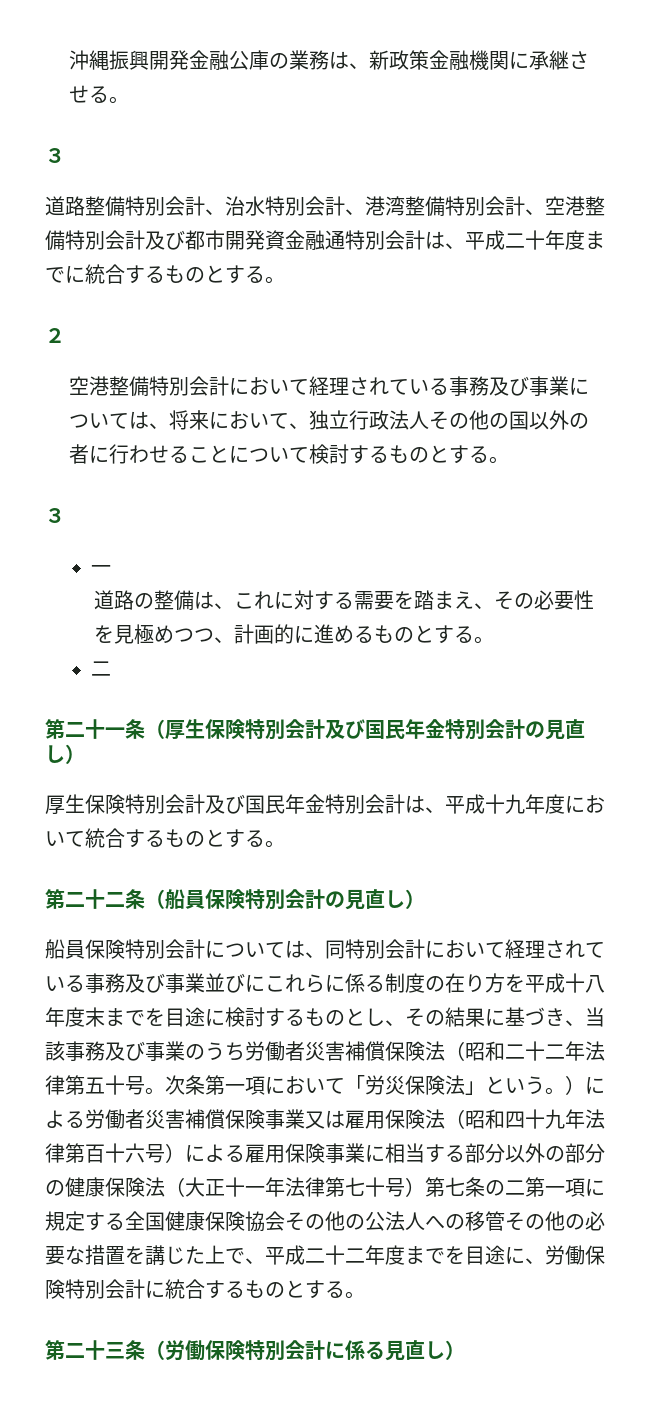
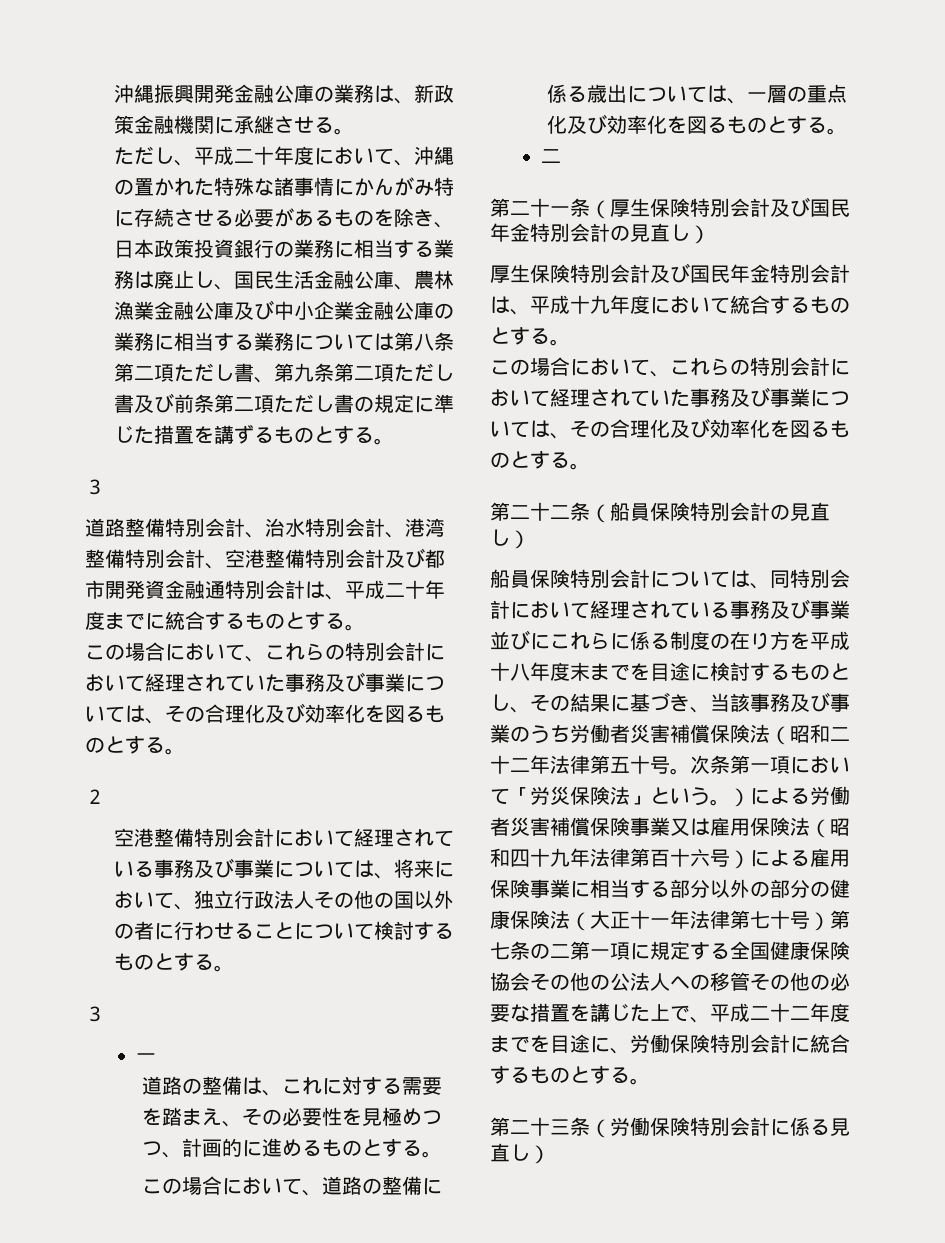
(130, 100) none -> [113,146,454,166] [113,177,454,197] [113,208,454,228] [113,239,454,258] [113,270,454,290] [113,300,454,320] [113,332,454,351] [113,363,454,383] [113,393,454,413] [113,424,394,445] // ただし、平成二十年度において、沖縄の置かれた特殊な諸事情にかんがみ特に存続させる必要があるものを除き、日本政策投資銀行の業務に相当する業務は廃止し、国民生活金融公庫、農林漁業金融公庫及び中小企業金融公庫の業務に相当する業務については第八条第二項ただし書、第九条第二項ただし書及び前条第二項ただし書の規定に準じた措置を講ずるものとする。
(285, 280) none -> [85,642,445,662] [85,672,445,692] [85,703,445,724] [85,736,185,755] // この場合において、これらの特別会計において経理されていた事務及び事業については、その合理化及び効率化を図るものとする。
(494, 640) none -> [142,1176,443,1196] [547,84,848,104] [547,114,848,135] // この場合において、道路の整備に係る歳出については、一層の重点化及び効率化を図るものとする。
(285, 844) none -> [490,357,850,377] [490,387,850,407] [490,418,850,439] [490,451,590,470] // この場合において、これらの特別会計において経理されていた事務及び事業については、その合理化及び効率化を図るものとする。

